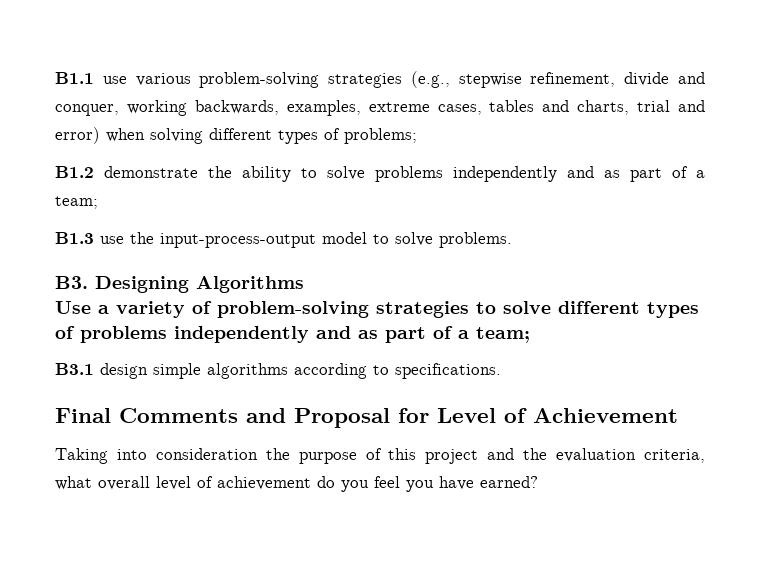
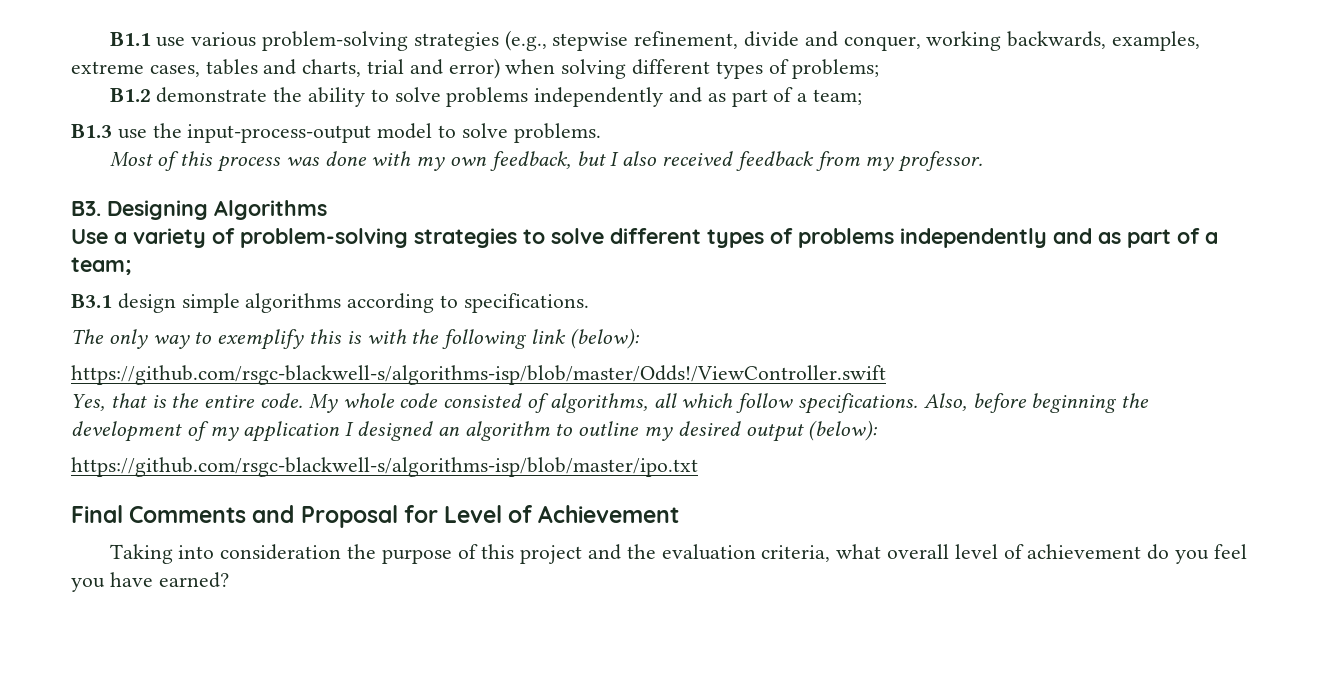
(512, 240) none -> [109,151,984,172] // Most of this process was done with my own feedback, but I also received feedback from my professor.
(501, 371) none -> [71,328,640,350] [71,365,886,385] [71,393,1150,414] [71,420,879,442] [71,457,698,477] // The only way to exemplify this is with the following link (below): // https://github.com/rsgc-blackwell-s/algorithms-isp/blob/master/Odds!/ViewController.swift // Yes, that is the entire code. My whole code consisted of algorithms, all which follow specifications. Also, before beginning the development of my application I designed an algorithm to outline my desired output (below): // https://github.com/rsgc-blackwell-s/algorithms-isp/blob/master/ipo.txt

